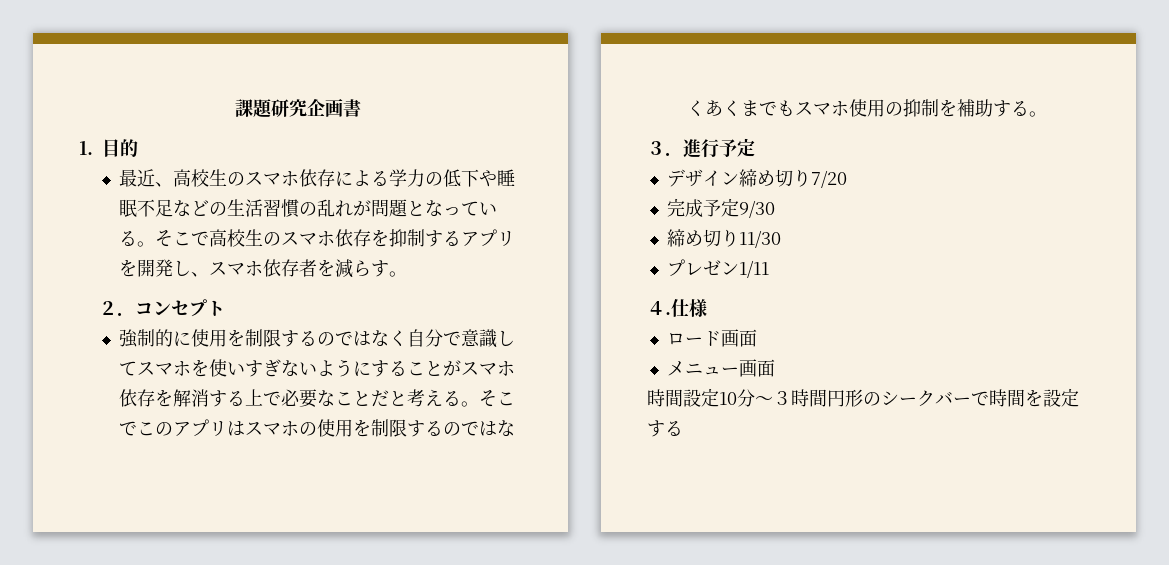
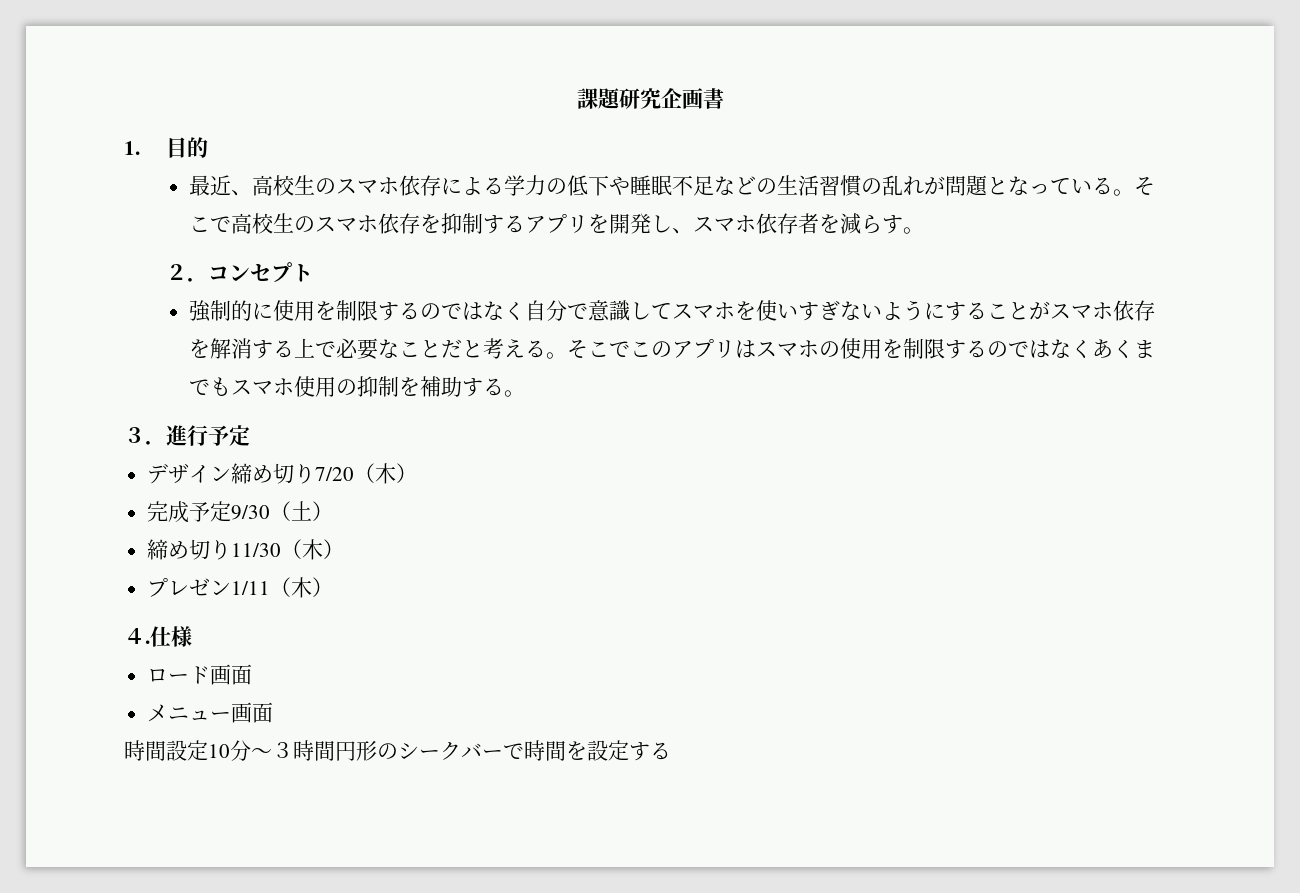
(847, 179) none -> [354,463,418,484] （木）
(775, 209) none -> [270,501,334,521] （土）
(781, 239) none -> [281,539,345,560] （木）
(769, 269) none -> [270,577,334,598] （木）

